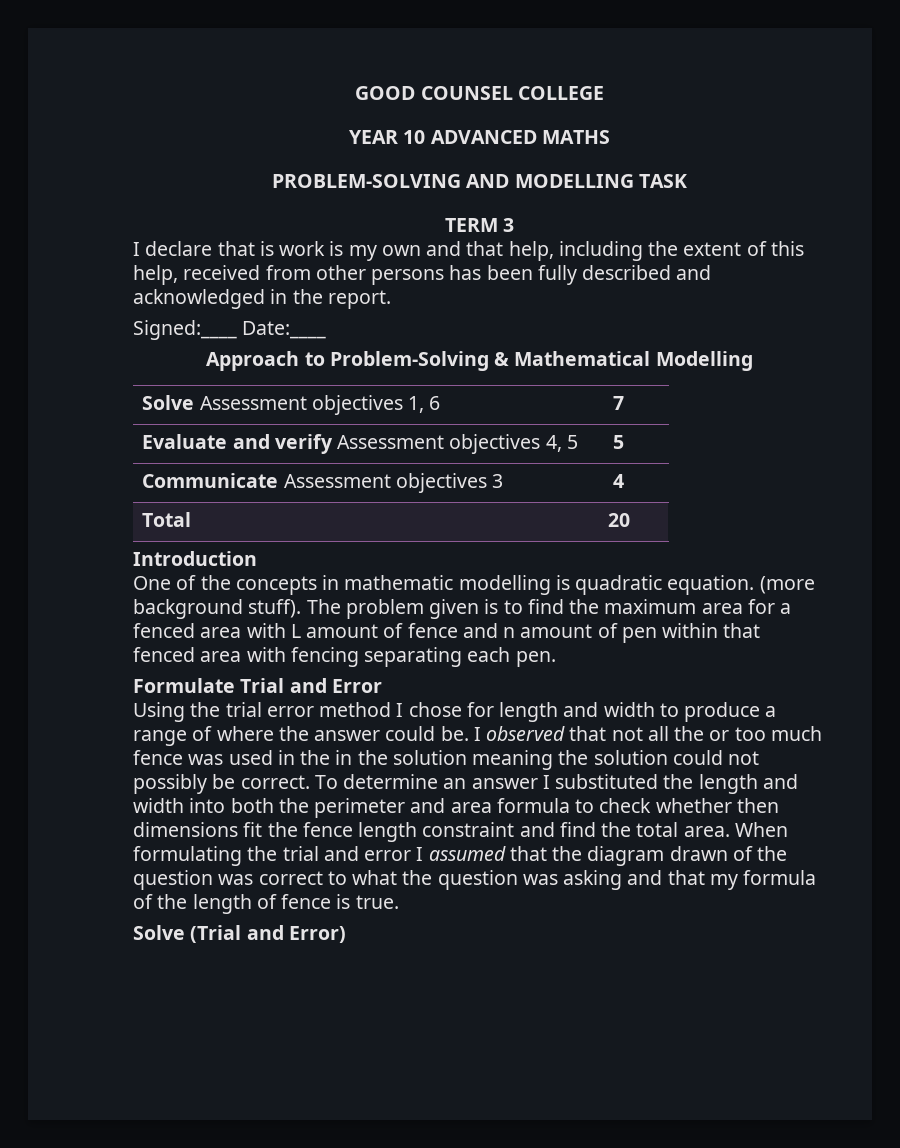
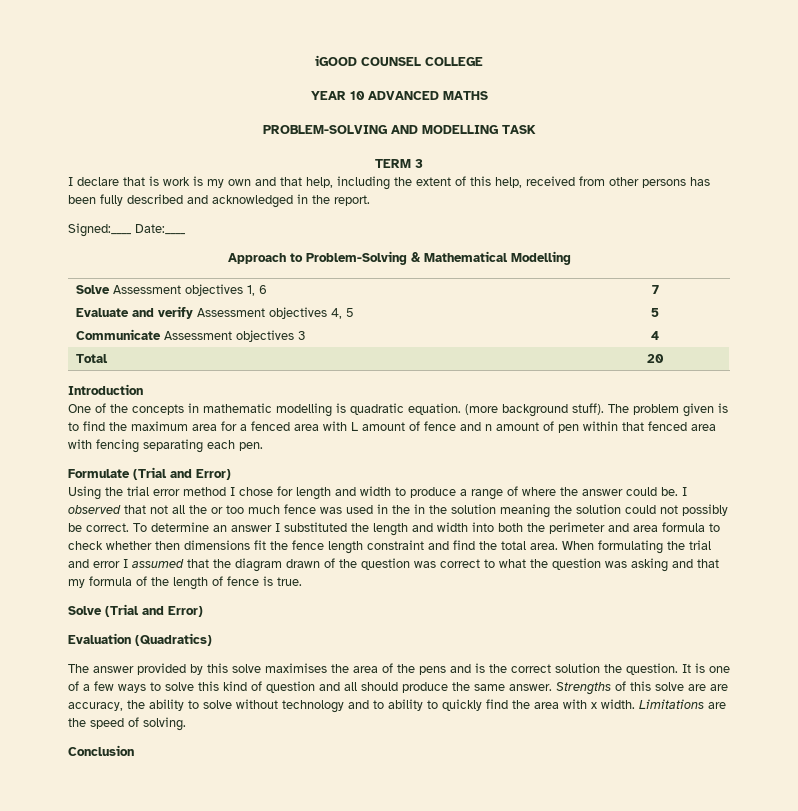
[355,86,416,100] GOOD -> [315,55,357,66] iGOOD
[240,678,382,693] Trial and Error -> [133,467,231,480] (Trial and Error)
(346, 934) none -> [68,633,212,646] [68,663,730,675] [68,681,728,695] [68,699,726,713] [68,717,186,731] [68,745,134,756] // Evaluation (Quadratics) // The answer provided by this solve maximises the area of the pens and is the correct solution the question. It is one of a few ways to solve this kind of question and all should produce the same answer. Strengths of this solve are are accuracy, the ability to solve without technology and to ability to quickly find the area with x width. Limitations are the speed of solving. // Conclusion

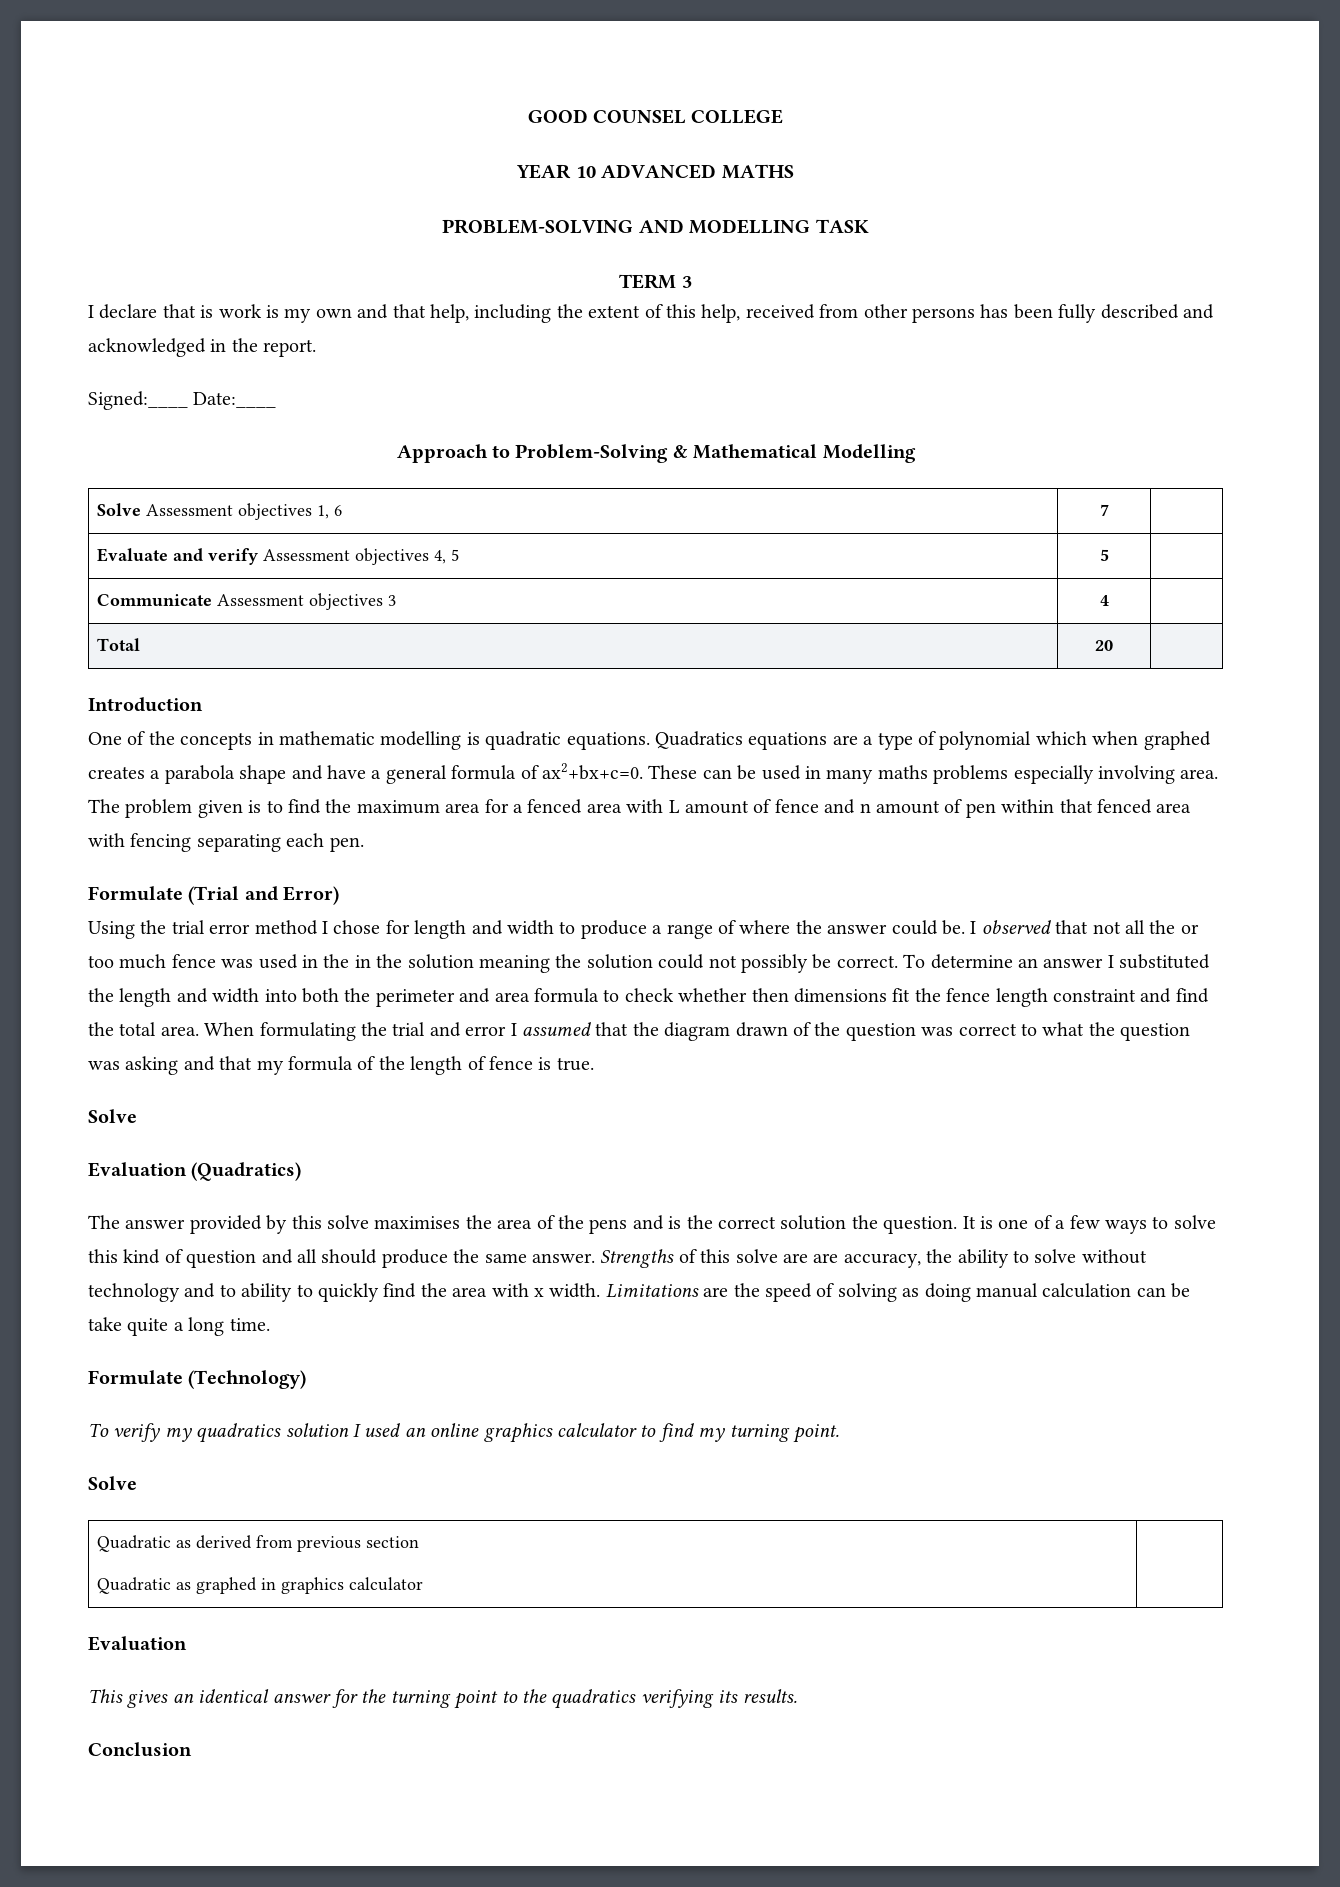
[315,55,357,66] iGOOD -> [527,109,588,123] GOOD
[408,403,604,417] equation. (more background stuff). -> [566,731,1211,750] [88,763,1219,784] equations. Quadratics equations are a type of polynomial which when graphed creates a parabola shape and have a general formula of ax2+bx+c=0. These can be used in many maths problems especially involving area.
[105,604,203,617] (Trial and Error) -> (137, 1116) none
[143,717,186,731] solving. -> [837,1283,1191,1302] [88,1317,270,1336] [88,1370,307,1389] [88,1423,839,1443] [88,1476,137,1490] [97,1535,420,1552] [97,1577,424,1594] [88,1636,187,1651] [88,1689,797,1709] solving as doing manual calculation can be take quite a long time. // Formulate (Technology) // To verify my quadratics solution I used an online graphics calculator to find my turning point. // Solve // Quadratic as derived from previous section // Quadratic as graphed in graphics calculator | // Evaluation // This gives an identical answer for the turning point to the quadratics verifying its results.

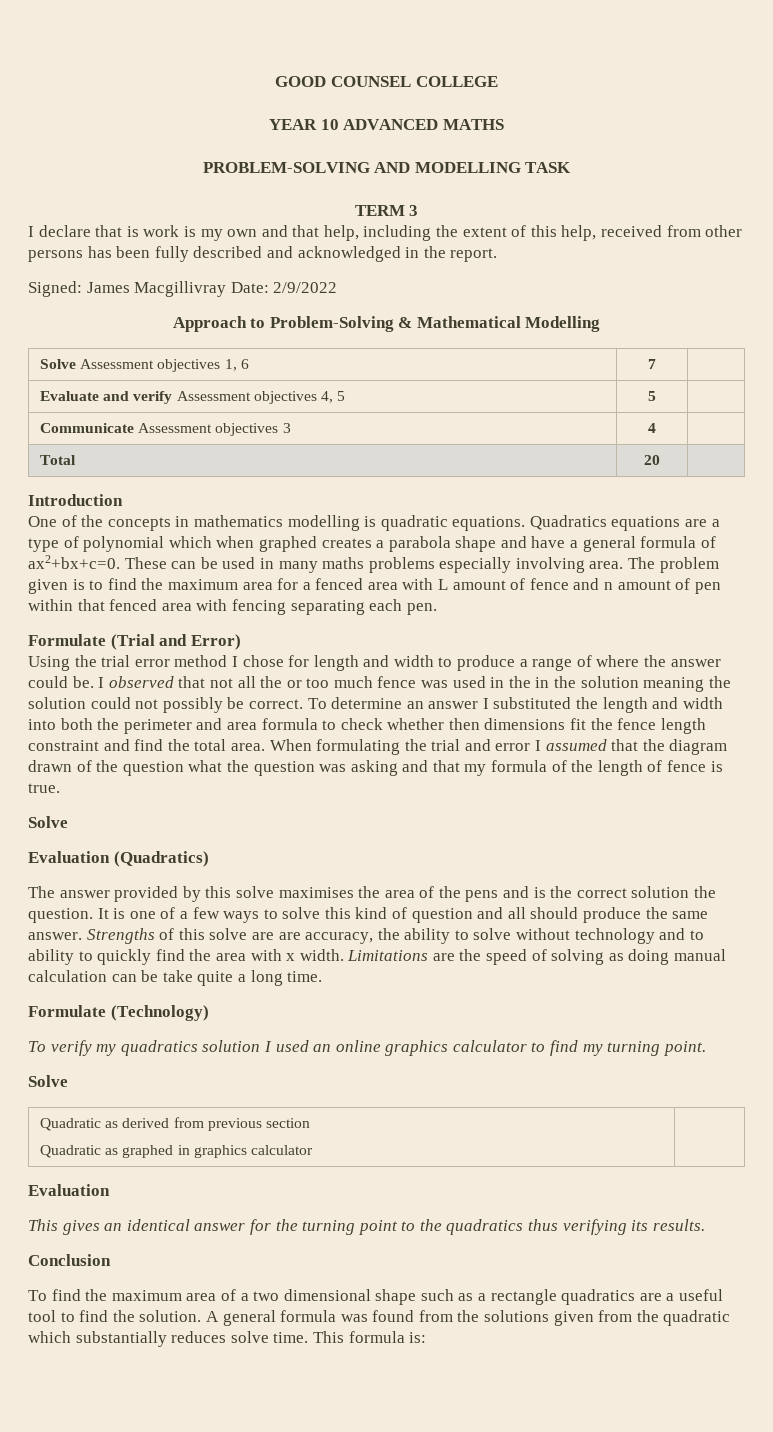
[88,391,277,410] Signed:____ Date:____ -> [28,281,338,297] Signed: James Macgillivray Date: 2/9/2022
[279,731,375,745] mathematic -> [193,515,283,527] mathematics
[921,1023,1037,1036] was correct to -> (184, 768) none
(637, 1699) none -> [528,1219,559,1231] thus
(192, 1749) none -> [28,1289,724,1305] [28,1310,731,1326] [28,1331,427,1347] // To find the maximum area of a two dimensional shape such as a rectangle quadratics are a useful tool to find the solution. A general formula was found from the solutions given from the quadratic which substantially reduces solve time. This formula is:

